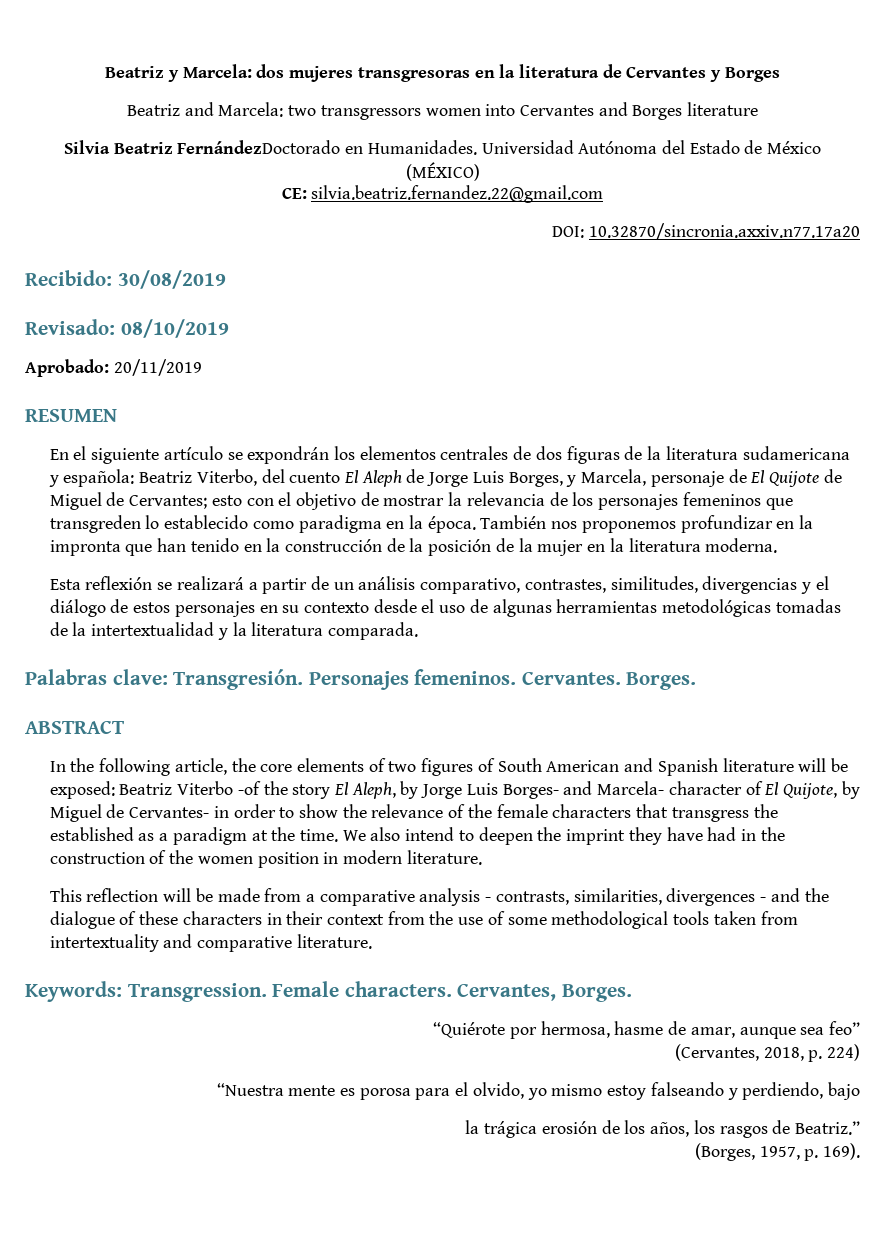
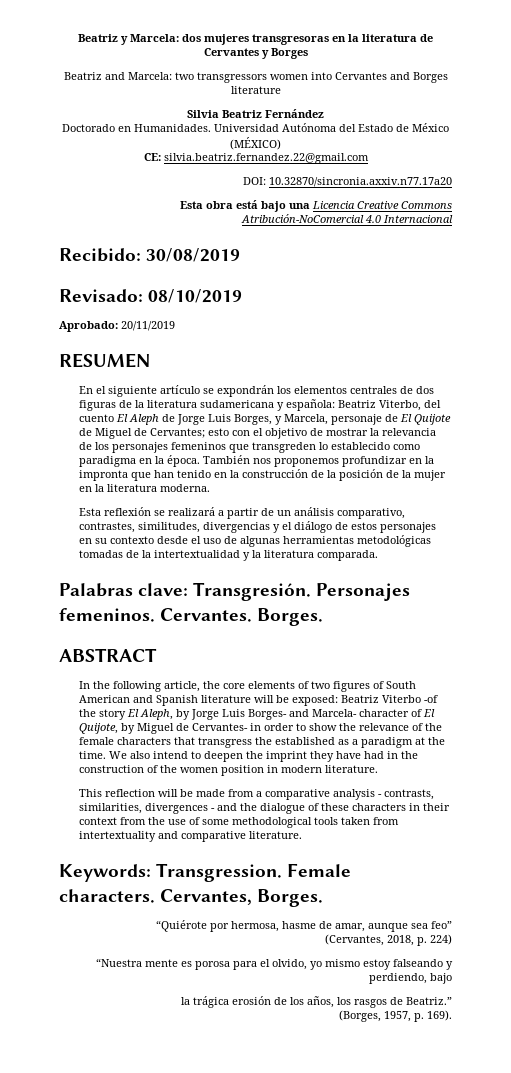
[177,140,341,154] FernándezDoctorado -> [265,109,324,118] [62,124,115,132] Fernández // Doctorado
(860, 231) none -> [180,200,452,212] [241,214,453,223] // Esta obra está bajo una Licencia Creative Commons Atribución-NoComercial 4.0 Internacional

